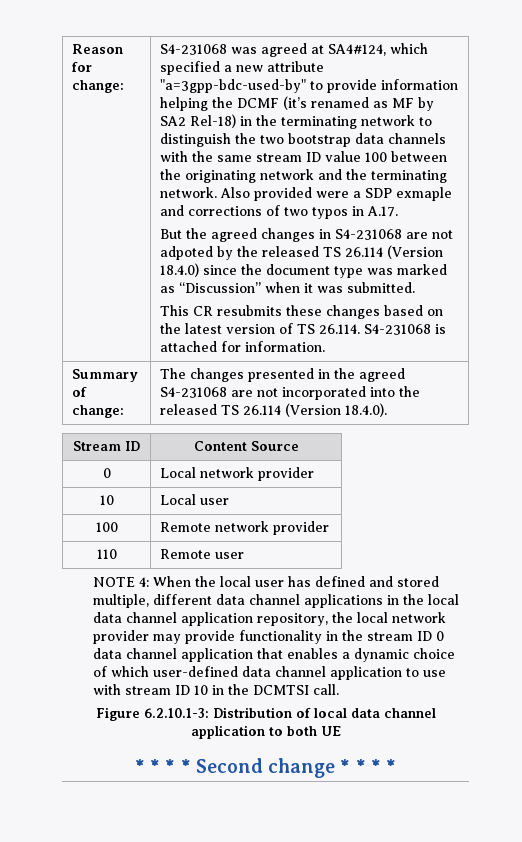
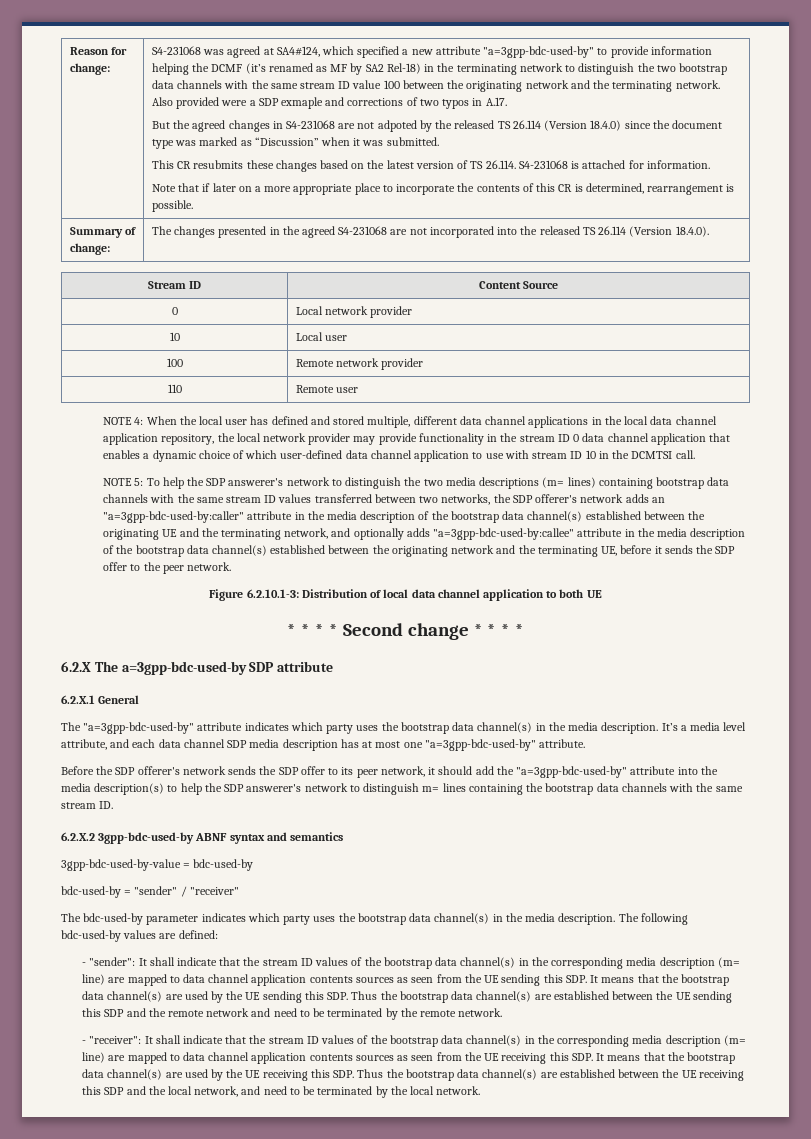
(325, 346) none -> [151,183,735,195] [151,200,193,212] // Note that if later on a more appropriate place to incorporate the contents of this CR is determined, rearrangement is possible.
(340, 689) none -> [103,477,730,489] [103,494,665,505] [103,511,706,523] [103,528,746,540] [103,545,736,557] [103,562,231,574] // NOTE 5: To help the SDP answerer's network to distinguish the two media descriptions (m= lines) containing bootstrap data channels with the same stream ID values transferred between two networks, the SDP offerer's network adds an "a=3gpp-bdc-used-by:caller" attribute in the media description of the bootstrap data channel(s) established between the originating UE and the terminating network, and optionally adds "a=3gpp-bdc-used-by:callee" attribute in the media description of the bootstrap data channel(s) established between the originating network and the terminating UE, before it sends the SDP offer to the peer network.
(397, 766) none -> [61,661,334,675] [61,695,140,704] [61,722,747,734] [61,739,586,751] [61,766,718,778] [61,783,743,795] [61,801,114,809] [61,832,344,844] [61,859,254,871] [61,886,239,898] [61,913,688,925] [61,930,218,942] [82,957,740,969] [82,974,730,986] [82,991,732,1003] [82,1008,503,1020] [82,1035,746,1047] [82,1052,736,1064] [82,1069,744,1081] [82,1086,481,1098] // 6.2.X The a=3gpp-bdc-used-by SDP attribute // 6.2.X.1 General // The "a=3gpp-bdc-used-by" attribute indicates which party uses the bootstrap data channel(s) in the media description. It’s a media level attribute, and each data channel SDP media description has at most one "a=3gpp-bdc-used-by" attribute. // Before the SDP offerer's network sends the SDP offer to its peer network, it should add the "a=3gpp-bdc-used-by" attribute into the media description(s) to help the SDP answerer's network to distinguish m= lines containing the bootstrap data channels with the same stream ID. // 6.2.X.2 3gpp-bdc-used-by ABNF syntax and semantics // 3gpp-bdc-used-by-value = bdc-used-by // bdc-used-by = "sender" / "receiver" // The bdc-used-by parameter indicates which party uses the bootstrap data channel(s) in the media description. The following bdc-used-by values are defined: // - "sender": It shall indicate that the stream ID values of the bootstrap data channel(s) in the corresponding media description (m= line) are mapped to data channel application contents sources as seen from the UE sending this SDP. It means that the bootstrap data channel(s) are used by the UE sending this SDP. Thus the bootstrap data channel(s) are established between the UE sending this SDP and the remote network and need to be terminated by the remote network. // - "receiver": It shall indicate that the stream ID values of the bootstrap data channel(s) in the corresponding media description (m= line) are mapped to data channel application contents sources as seen from the UE receiving this SDP. It means that the bootstrap data channel(s) are used by the UE receiving this SDP. Thus the bootstrap data channel(s) are established between the UE receiving this SDP and the local network, and need to be terminated by the local network.

